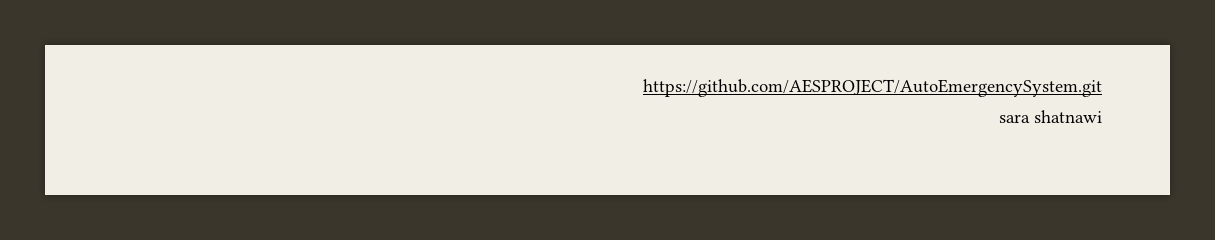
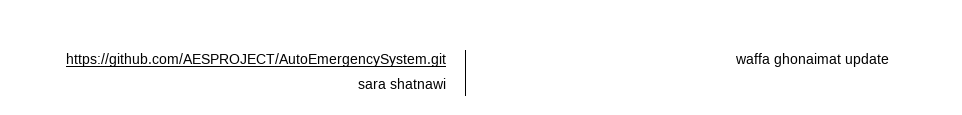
(1102, 116) none -> [735,53,889,67] // waffa ghonaimat update

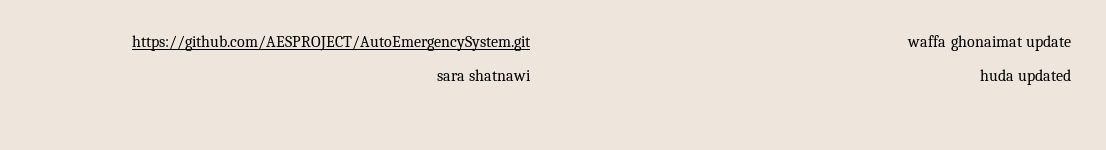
(889, 60) none -> [979,69,1071,85] // huda updated

